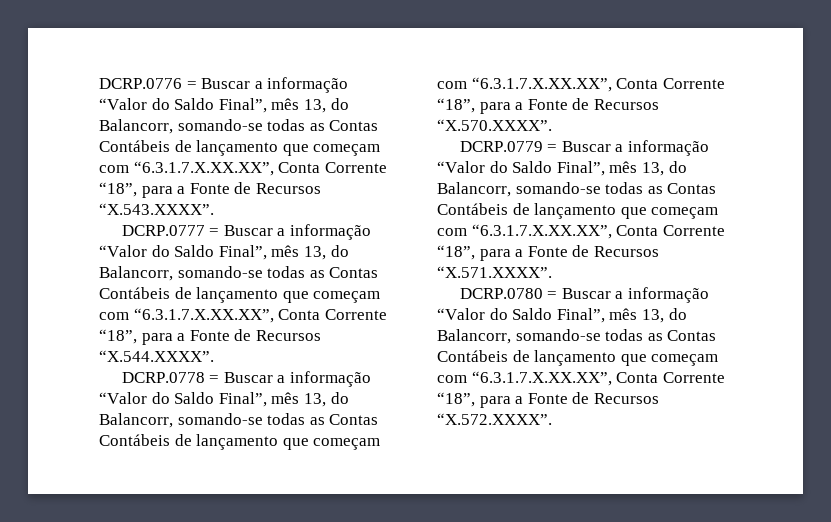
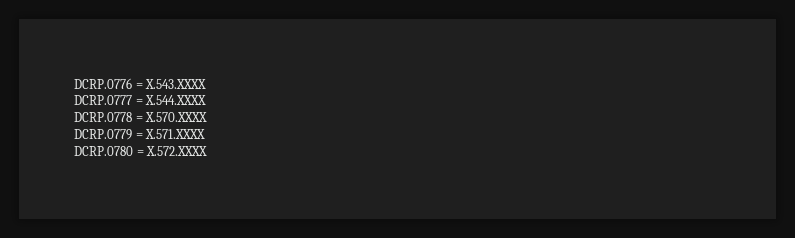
[201,77,349,93] [99,98,349,113] [99,119,379,134] [99,140,381,156] [99,161,387,176] [99,182,321,198] [99,203,214,215] [121,224,371,240] [99,245,349,260] [99,266,379,281] [99,287,381,303] [99,308,387,323] [99,329,321,345] [99,350,214,362] [121,371,371,387] [99,392,349,407] [99,413,379,428] [99,434,381,450] [437,77,725,92] [437,98,659,114] [437,119,552,131] [459,140,709,156] [437,161,687,176] [437,182,717,197] [437,203,719,219] [437,224,725,239] [437,245,659,261] [437,266,552,278] [459,287,709,303] [437,308,687,323] [437,329,717,344] [437,350,719,366] [437,371,725,386] [437,392,659,408] [437,413,552,425] Buscar a informação “Valor do Saldo Final”, mês 13, do Balancorr, somando-se todas as Contas Contábeis de lançamento que começam com “6.3.1.7.X.XX.XX”, Conta Corrente “18”, para a Fonte de Recursos “X.543.XXXX”. // DCRP.0777 = Buscar a informação “Valor do Saldo Final”, mês 13, do Balancorr, somando-se todas as Contas Contábeis de lançamento que começam com “6.3.1.7.X.XX.XX”, Conta Corrente “18”, para a Fonte de Recursos “X.544.XXXX”. // DCRP.0778 = Buscar a informação “Valor do Saldo Final”, mês 13, do Balancorr, somando-se todas as Contas Contábeis de lançamento que começam com “6.3.1.7.X.XX.XX”, Conta Corrente “18”, para a Fonte de Recursos “X.570.XXXX”. // DCRP.0779 = Buscar a informação “Valor do Saldo Final”, mês 13, do Balancorr, somando-se todas as Contas Contábeis de lançamento que começam com “6.3.1.7.X.XX.XX”, Conta Corrente “18”, para a Fonte de Recursos “X.571.XXXX”. // DCRP.0780 = Buscar a informação “Valor do Saldo Final”, mês 13, do Balancorr, somando-se todas as Contas Contábeis de lançamento que começam com “6.3.1.7.X.XX.XX”, Conta Corrente “18”, para a Fonte de Recursos “X.572.XXXX”. -> [145,79,207,89] [74,95,207,105] [74,112,208,122] [74,129,206,140] [74,146,208,156] X.543.XXXX // DCRP.0777 = X.544.XXXX // DCRP.0778 = X.570.XXXX // DCRP.0779 = X.571.XXXX // DCRP.0780 = X.572.XXXX

